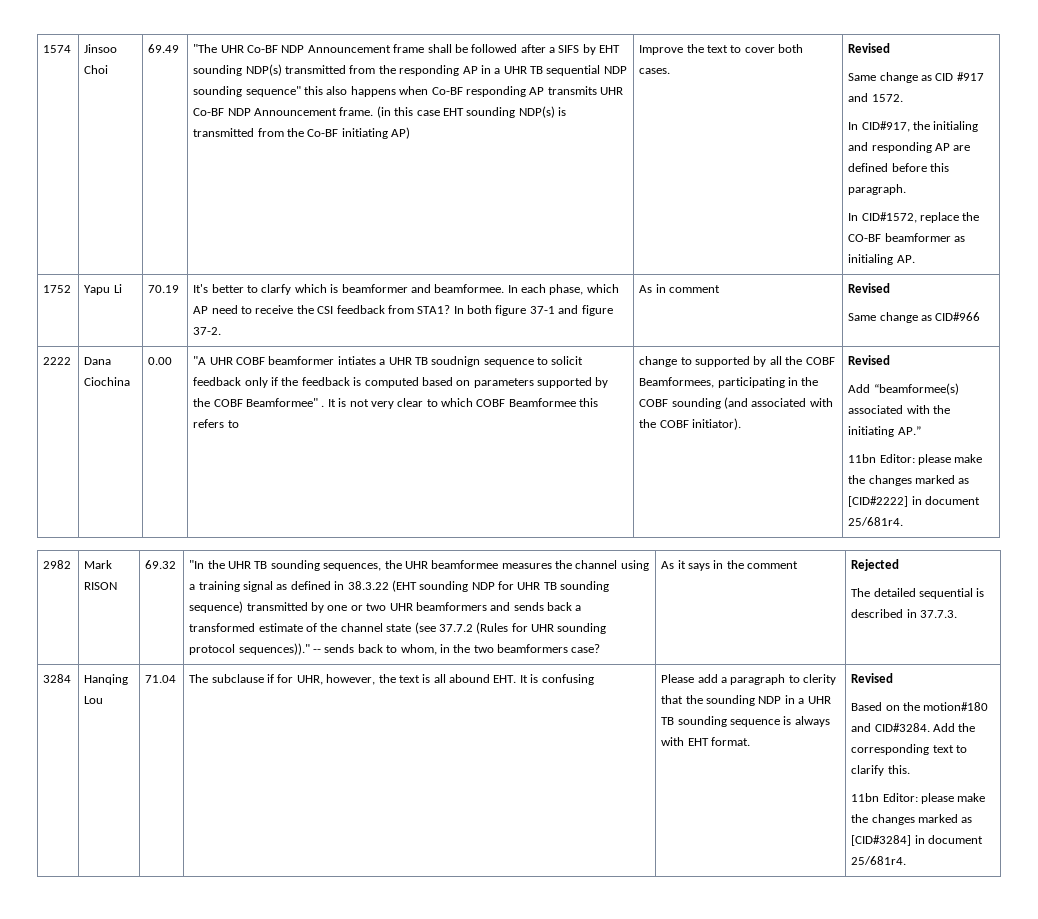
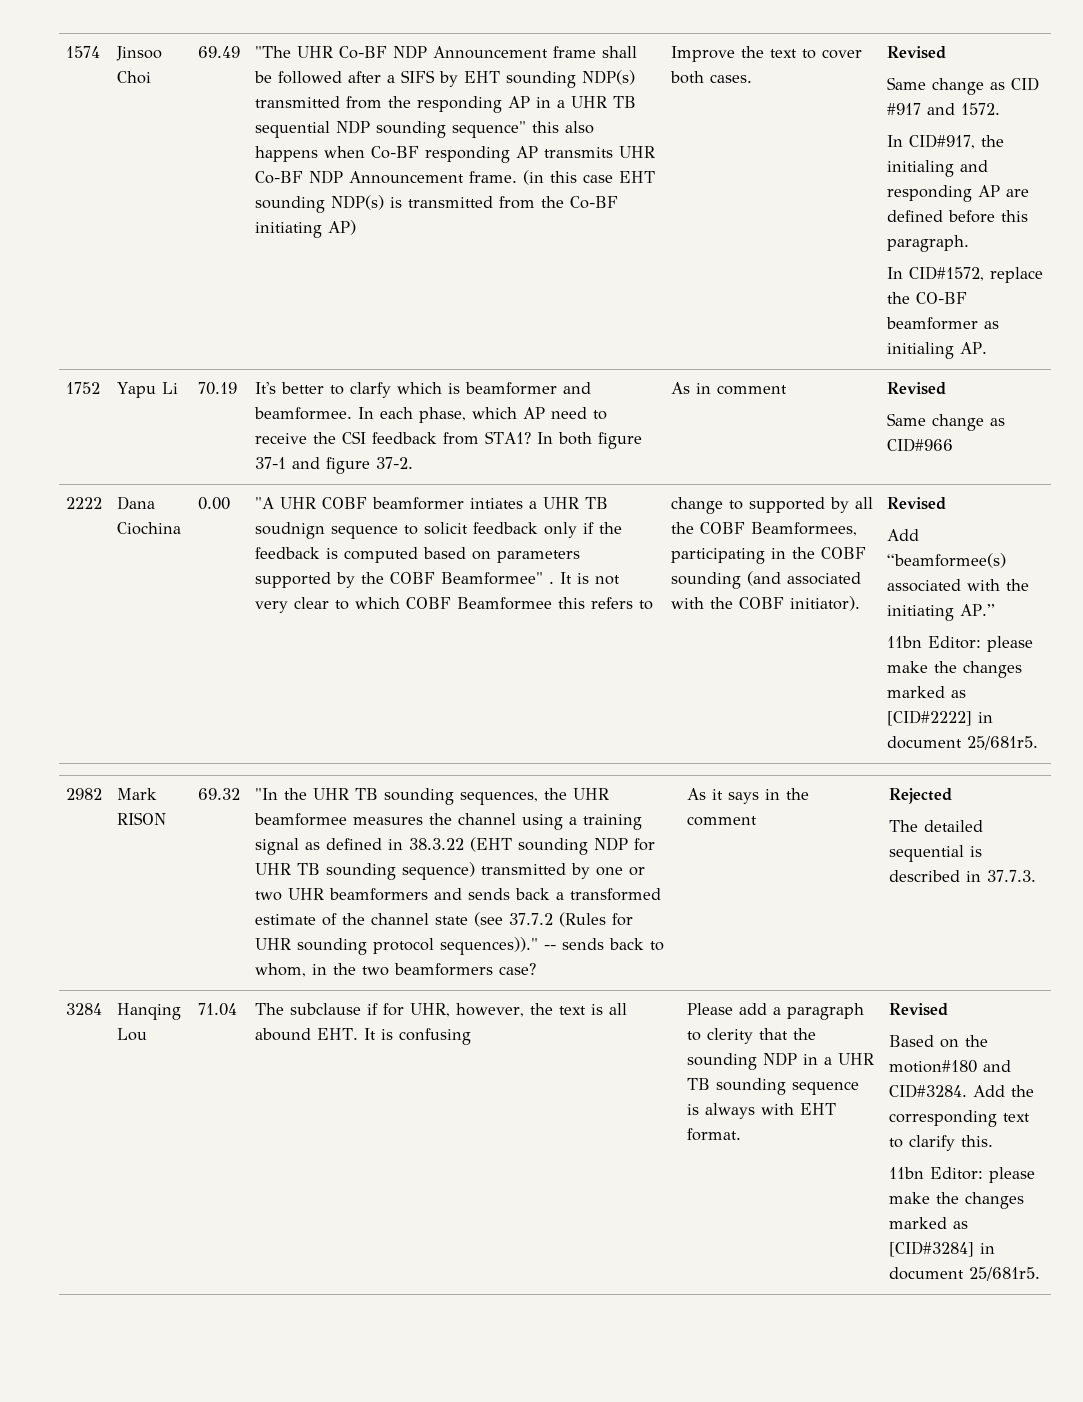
[848,517,904,526] 25/681r4. -> [967,736,1039,750] 25/681r5.
[851,856,907,865] 25/681r4. -> [969,1267,1041,1281] 25/681r5.

